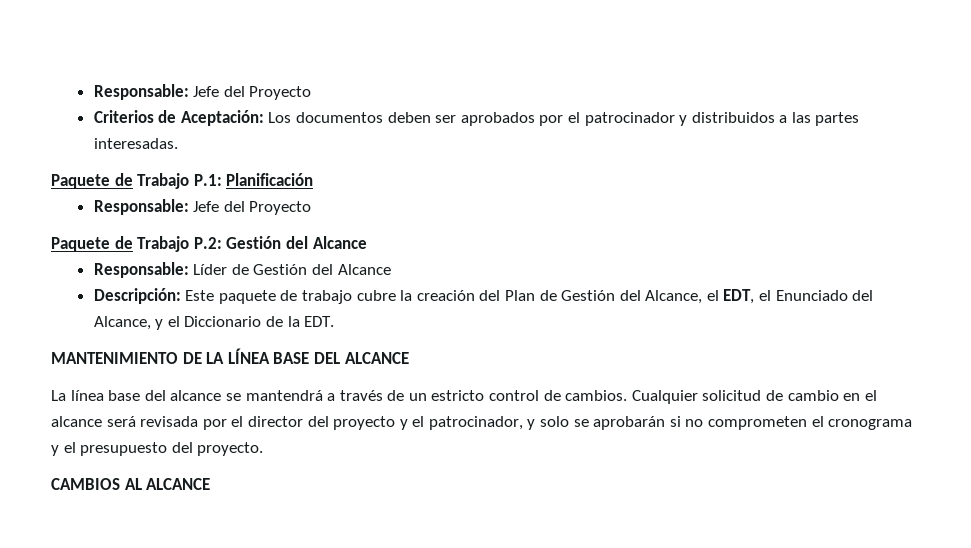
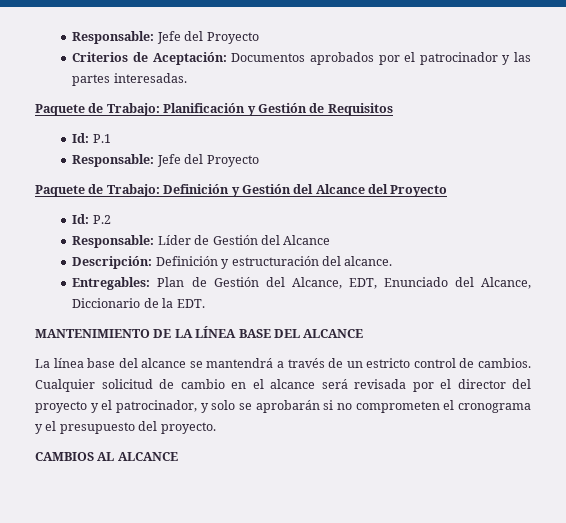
[268,112,457,123] Los documentos deben ser -> [231,53,306,62] Documentos
[691,112,788,123] distribuidos a -> (511, 60) none
[137,173,222,189] Trabajo P.1: -> [106,103,160,116] Trabajo:
(314, 179) none -> [247,103,393,116] [72,133,111,143] y Gestión de Requisitos // Id: P.1
[137,236,367,252] Trabajo P.2: Gestión del Alcance -> [106,184,448,197] [72,214,111,224] Trabajo: Definición y Gestión del Alcance del Proyecto // Id: P.2
[185,290,501,304] Este paquete de trabajo cubre la creación del -> [155,256,393,269] [72,277,151,290] Definición y estructuración del alcance. // Entregables:
[706,289,772,304] el EDT, el -> [348,278,377,289] EDT,
[155,316,180,330] y el -> (531, 283) none

